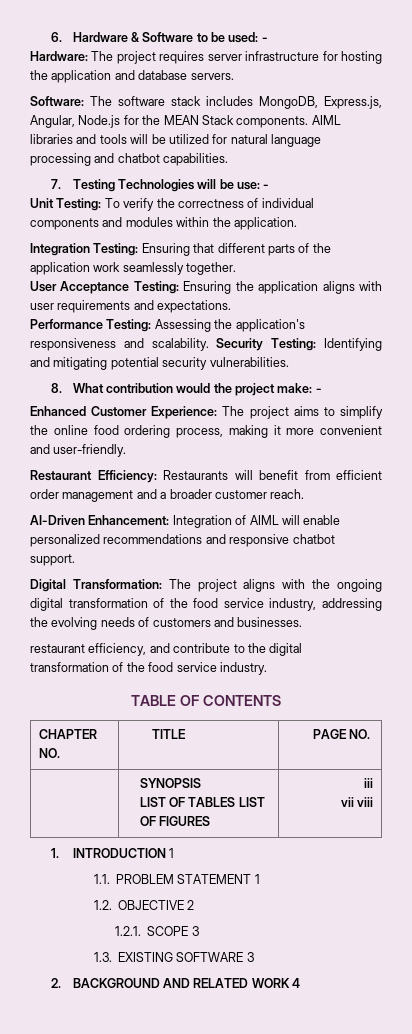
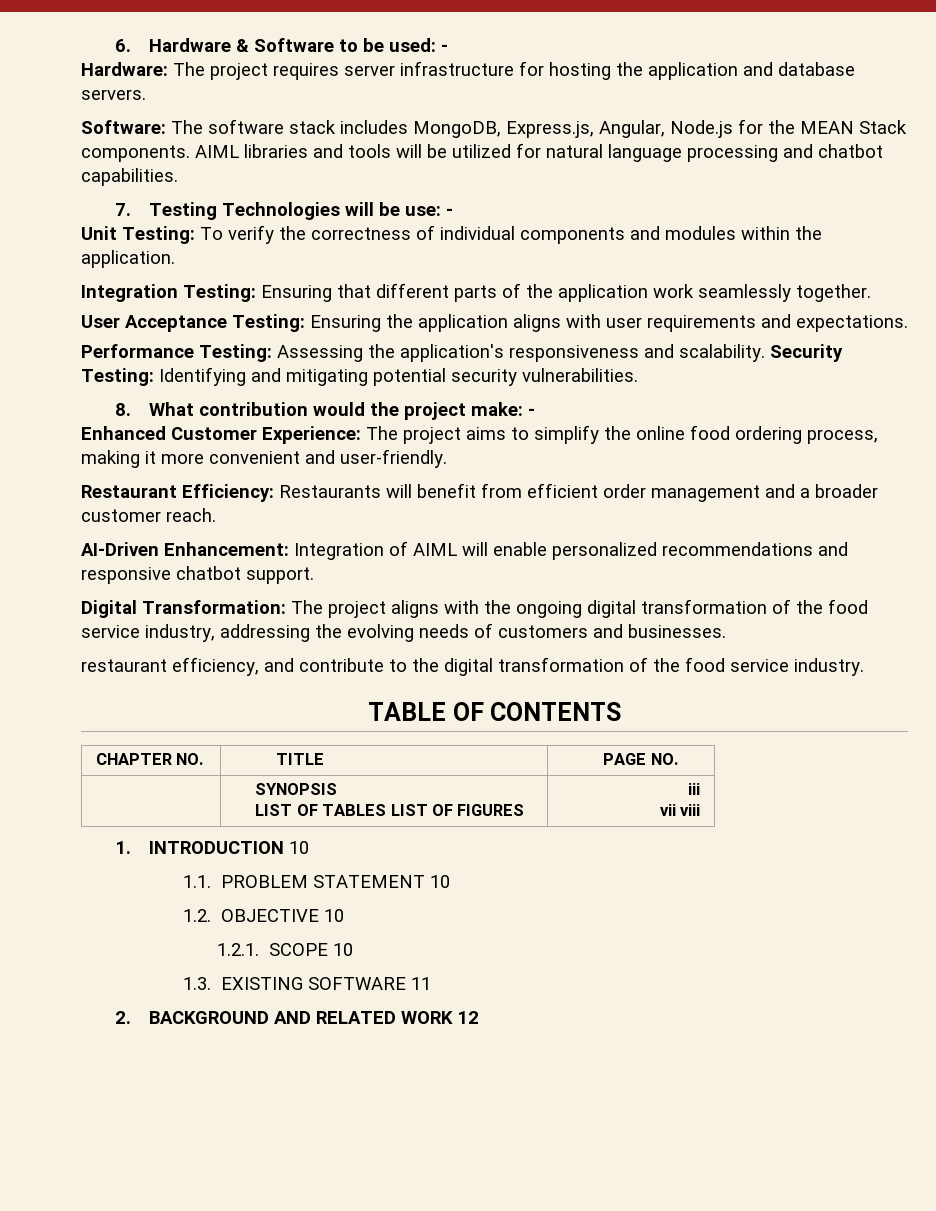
[168,848,174,858] 1 -> [289,841,310,854] 10
[254,874,260,884] 1 -> [429,875,450,888] 10
[187,900,195,910] 2 -> [323,909,344,922] 10
[191,926,199,936] 3 -> [332,943,353,956] 10
[246,952,254,962] 3 -> [410,977,431,990] 11
[292,978,301,988] 4 -> [457,1011,480,1024] 12

